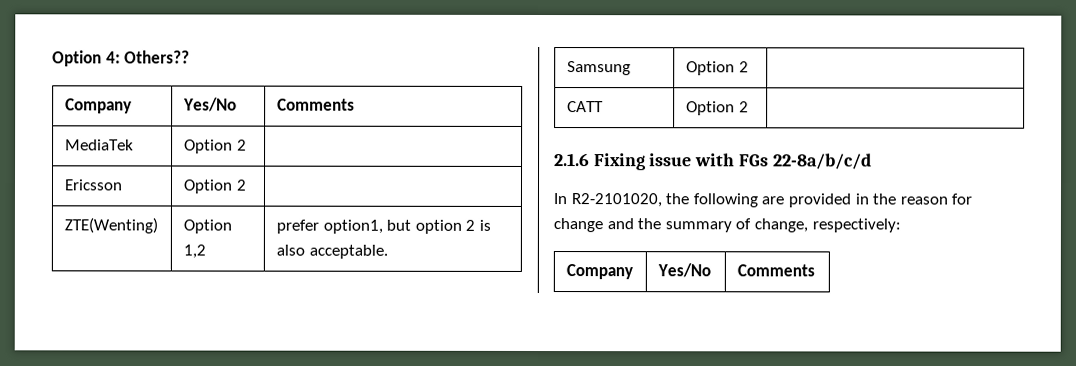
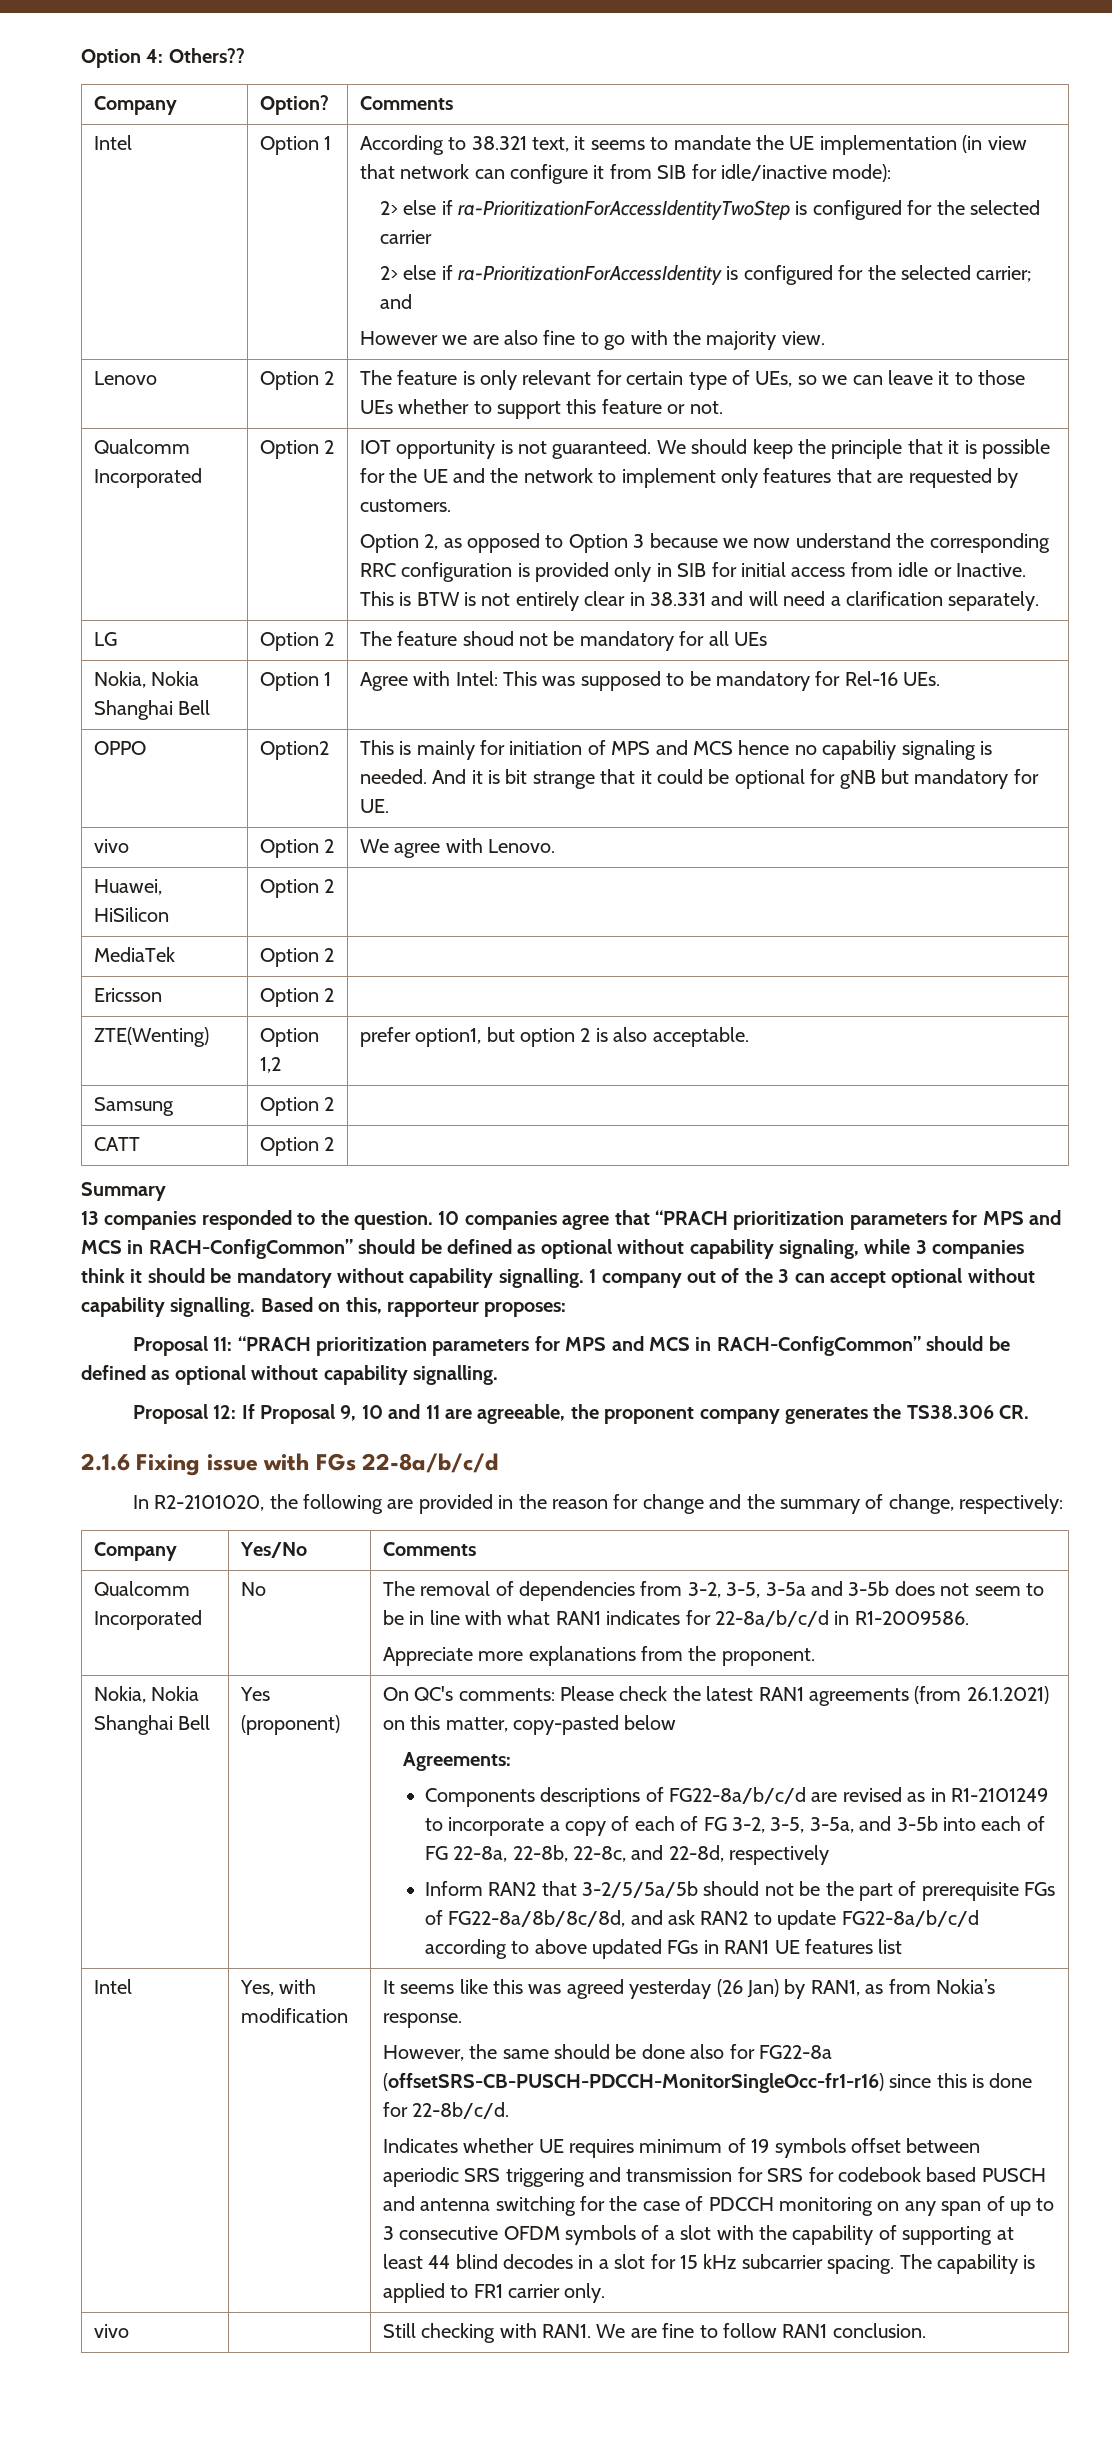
[182,97,237,112] [276,98,355,111] Yes/No | Comments -> [259,95,329,115] [359,96,453,110] [93,135,132,150] [259,136,332,155] [359,135,1027,155] [359,164,892,184] [379,200,1040,220] [379,230,432,244] [379,265,1032,285] [379,294,412,309] [359,330,825,350] [93,371,157,385] [259,371,335,390] [359,370,1026,390] [359,399,723,419] [93,439,190,454] [93,468,202,488] [259,440,335,459] [359,439,1050,459] [359,468,1018,488] [359,499,451,512] [359,533,1050,553] [359,562,1026,582] [359,591,1040,611] [93,632,117,646] [259,632,335,651] [359,631,767,651] [93,671,200,688] [93,700,211,720] [259,672,332,691] [359,671,941,691] [93,741,146,755] [259,741,329,760] [359,740,992,760] [359,769,1039,789] [359,799,389,813] [93,839,129,853] [259,839,335,858] [359,838,555,858] [93,879,162,895] [93,907,169,922] [259,879,335,898] Option? | Comments // Intel | Option 1 | According to 38.321 text, it seems to mandate the UE implementation (in view that network can configure it from SIB for idle/inactive mode): // 2> else if ra-PrioritizationForAccessIdentityTwoStep is configured for the selected carrier // 2> else if ra-PrioritizationForAccessIdentity is configured for the selected carrier; and // However we are also fine to go with the majority view. // Lenovo | Option 2 | The feature is only relevant for certain type of UEs, so we can leave it to those UEs whether to support this feature or not. // Qualcomm Incorporated | Option 2 | IOT opportunity is not guaranteed. We should keep the principle that it is possible for the UE and the network to implement only features that are requested by customers. // Option 2, as opposed to Option 3 because we now understand the corresponding RRC configuration is provided only in SIB for initial access from idle or Inactive. This is BTW is not entirely clear in 38.331 and will need a clarification separately. // LG | Option 2 | The feature shoud not be mandatory for all UEs // Nokia, Nokia Shanghai Bell | Option 1 | Agree with Intel: This was supposed to be mandatory for Rel-16 UEs. // OPPO | Option2 | This is mainly for initiation of MPS and MCS hence no capabiliy signaling is needed. And it is bit strange that it could be optional for gNB but mandatory for UE. // vivo | Option 2 | We agree with Lenovo. // Huawei, HiSilicon | Option 2 |
(749, 107) none -> [81,1182,166,1201] [81,1210,1061,1230] [81,1239,1025,1259] [81,1268,1035,1288] [81,1297,567,1317] [132,1336,1010,1356] [81,1365,498,1385] [132,1404,1030,1424] // Summary // 13 companies responded to the question. 10 companies agree that “PRACH prioritization parameters for MPS and MCS in RACH-ConfigCommon” should be defined as optional without capability signaling, while 3 companies think it should be mandatory without capability signalling. 1 company out of the 3 can accept optional without capability signalling. Based on this, rapporteur proposes: // Proposal 11: “PRACH prioritization parameters for MPS and MCS in RACH-ConfigCommon” should be defined as optional without capability signalling. // Proposal 12: If Proposal 9, 10 and 11 are agreeable, the proponent company generates the TS38.306 CR.
(815, 270) none -> [93,1581,190,1596] [93,1610,202,1630] [240,1582,266,1596] [382,1581,1044,1601] [382,1610,969,1627] [382,1646,815,1666] [93,1686,200,1703] [93,1715,211,1735] [239,1687,270,1701] [240,1715,340,1735] [382,1686,1049,1706] [382,1715,677,1735] [402,1752,511,1771] [424,1787,1048,1807] [424,1816,1045,1836] [424,1845,830,1865] [424,1881,1056,1901] [424,1910,979,1930] [424,1939,903,1959] [93,1979,132,1994] [239,1979,317,1996] [240,2008,348,2023] [382,1979,995,1999] [382,2013,462,2028] [382,2044,832,2061] [382,2073,1033,2093] [382,2102,510,2119] [382,2138,981,2158] [382,2167,1046,2187] [382,2196,1055,2216] [382,2225,1014,2245] [382,2254,1036,2274] [382,2283,606,2303] [93,2324,129,2338] [382,2323,926,2343] // Qualcomm Incorporated | No | The removal of dependencies from 3-2, 3-5, 3-5a and 3-5b does not seem to be in line with what RAN1 indicates for 22-8a/b/c/d in R1-2009586. // Appreciate more explanations from the proponent. // Nokia, Nokia Shanghai Bell | Yes (proponent) | On QC's comments: Please check the latest RAN1 agreements (from 26.1.2021) on this matter, copy-pasted below // Agreements: // Components descriptions of FG22-8a/b/c/d are revised as in R1-2101249 to incorporate a copy of each of FG 3-2, 3-5, 3-5a, and 3-5b into each of FG 22-8a, 22-8b, 22-8c, and 22-8d, respectively // Inform RAN2 that 3-2/5/5a/5b should not be the part of prerequisite FGs of FG22-8a/8b/8c/8d, and ask RAN2 to update FG22-8a/b/c/d according to above updated FGs in RAN1 UE features list // Intel | Yes, with modification | It seems like this was agreed yesterday (26 Jan) by RAN1, as from Nokia’s response. // However, the same should be done also for FG22-8a (offsetSRS-CB-PUSCH-PDCCH-MonitorSingleOcc-fr1-r16) since this is done for 22-8b/c/d. // Indicates whether UE requires minimum of 19 symbols offset between aperiodic SRS triggering and transmission for SRS for codebook based PUSCH and antenna switching for the case of PDCCH monitoring on any span of up to 3 consecutive OFDM symbols of a slot with the capability of supporting at least 44 blind decodes in a slot for 15 kHz subcarrier spacing. The capability is applied to FR1 carrier only. // vivo | | Still checking with RAN1. We are fine to follow RAN1 conclusion.

